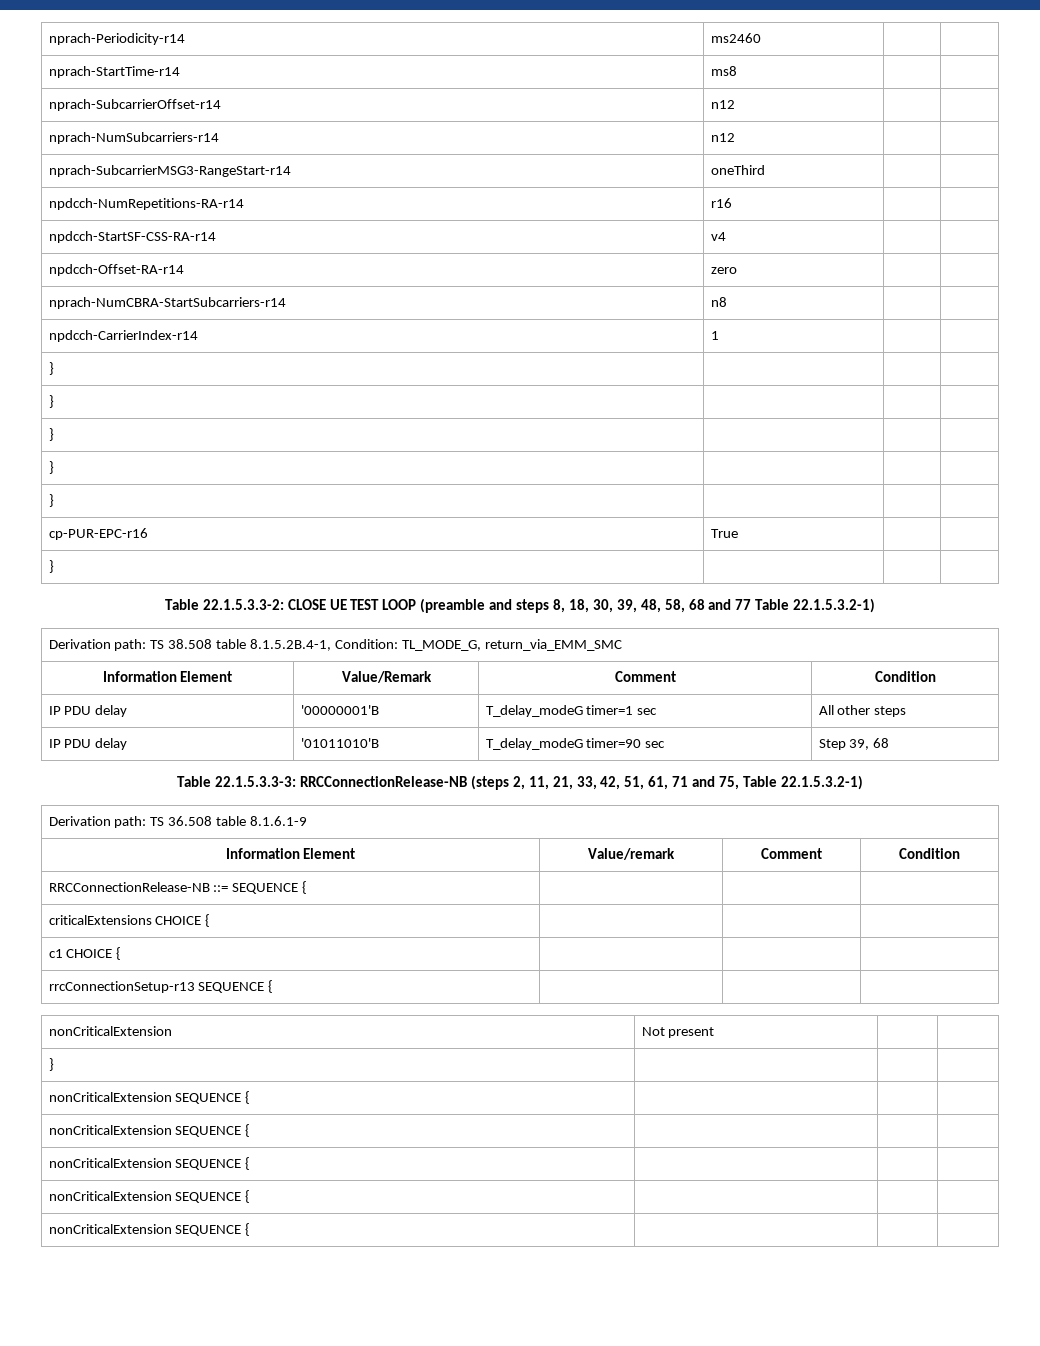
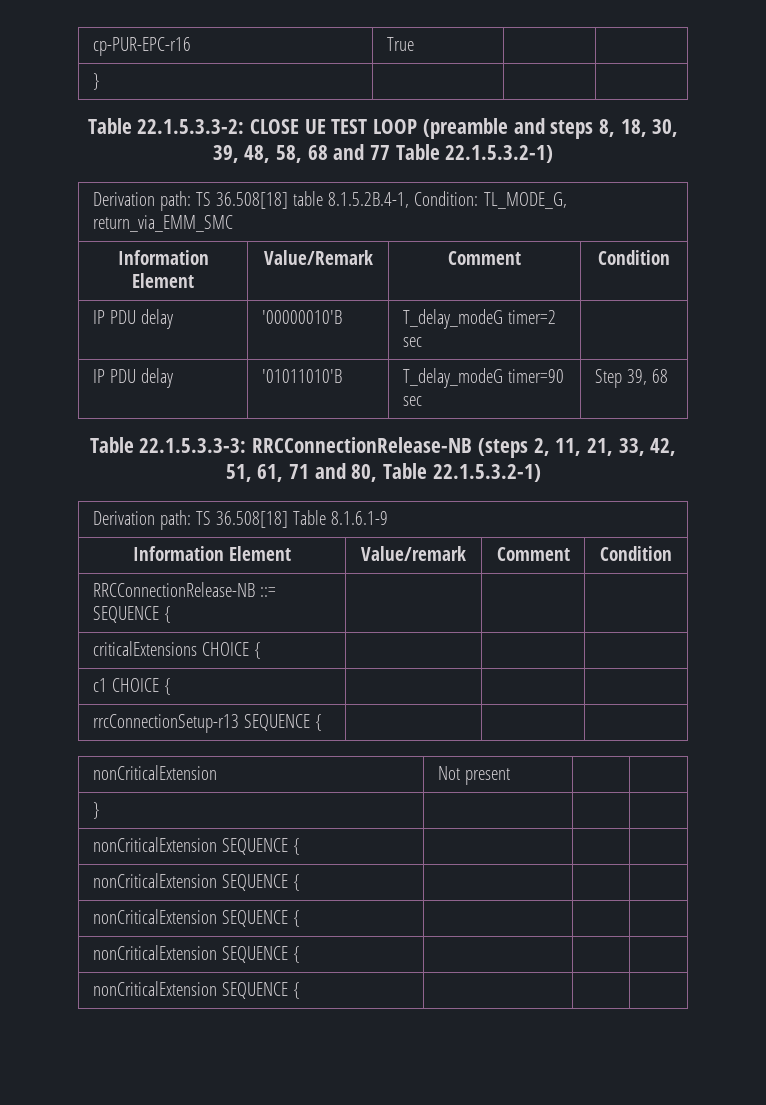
[48,33,185,45] [710,33,761,43] [48,66,180,78] [710,66,737,76] [48,99,221,111] [710,100,735,109] [48,132,219,144] [710,133,735,142] [48,165,291,177] [710,165,765,175] [48,198,244,210] [710,198,732,208] [48,231,216,243] [710,232,726,241] [48,264,184,276] [710,267,737,274] [48,297,286,309] [710,297,727,307] [48,330,198,342] [710,331,719,340] [48,362,54,375] [48,395,54,408] [48,428,54,441] [48,461,54,474] [48,494,54,507] nprach-Periodicity-r14 | ms2460 | | // nprach-StartTime-r14 | ms8 | | // nprach-SubcarrierOffset-r14 | n12 | | // nprach-NumSubcarriers-r14 | n12 | | // nprach-SubcarrierMSG3-RangeStart-r14 | oneThird | | // npdcch-NumRepetitions-RA-r14 | r16 | | // npdcch-StartSF-CSS-RA-r14 | v4 | | // npdcch-Offset-RA-r14 | zero | | // nprach-NumCBRA-StartSubcarriers-r14 | n8 | | // npdcch-CarrierIndex-r14 | 1 | | // } | | | // } | | | // } | | | // } | | | // } | | | // -> (92, 46) none
[168,639,213,649] 38.508 -> [216,192,289,209] 36.508[18]
[300,705,379,715] [485,705,658,717] [818,705,907,717] '00000001'B | T_delay_modeG timer=1 sec | All other steps -> [261,310,342,324] [402,309,556,329] [402,337,422,347] '00000010'B | T_delay_modeG timer=2 sec |
[719,775,863,790] [48,816,247,828] 75, Table 22.1.5.3.2-1) // Derivation path: TS 36.508 table -> [351,463,541,482] [92,510,327,530] 80, Table 22.1.5.3.2-1) // Derivation path: TS 36.508[18] Table

